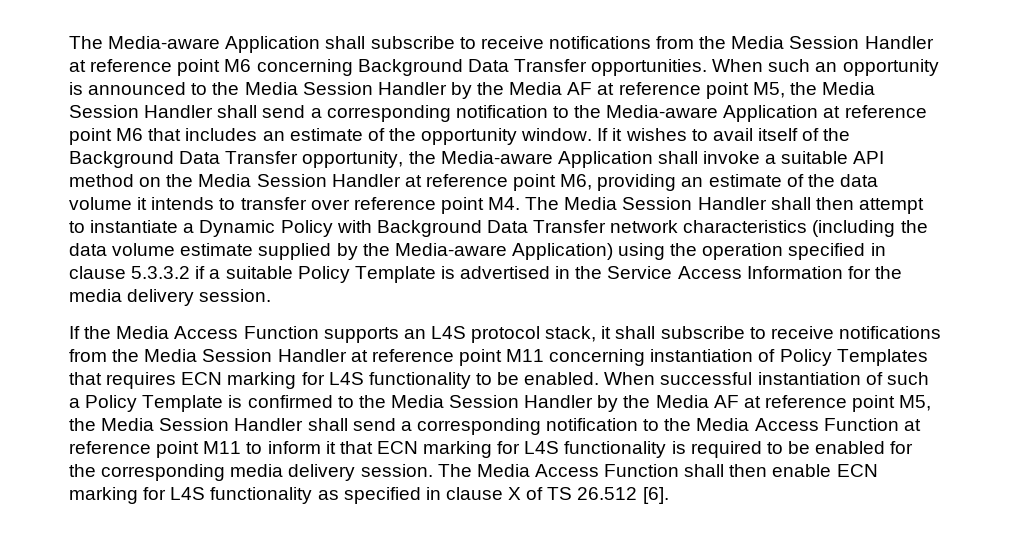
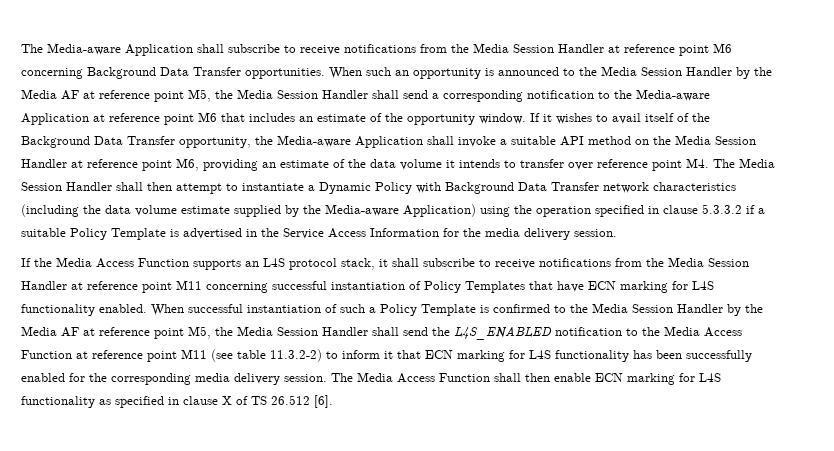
(646, 357) none -> [272,281,327,290] successful
[106,372,520,389] requires ECN marking for L4S functionality to be -> [557,281,714,293] [21,304,95,316] have ECN marking for L4S functionality
[400,418,541,435] a corresponding -> [432,326,552,340] the L4S_ENABLED
(242, 447) none -> [211,349,322,362] (see table 11.3.2-2)
[671,441,810,458] is required to be -> [633,350,752,362] has been successfully

